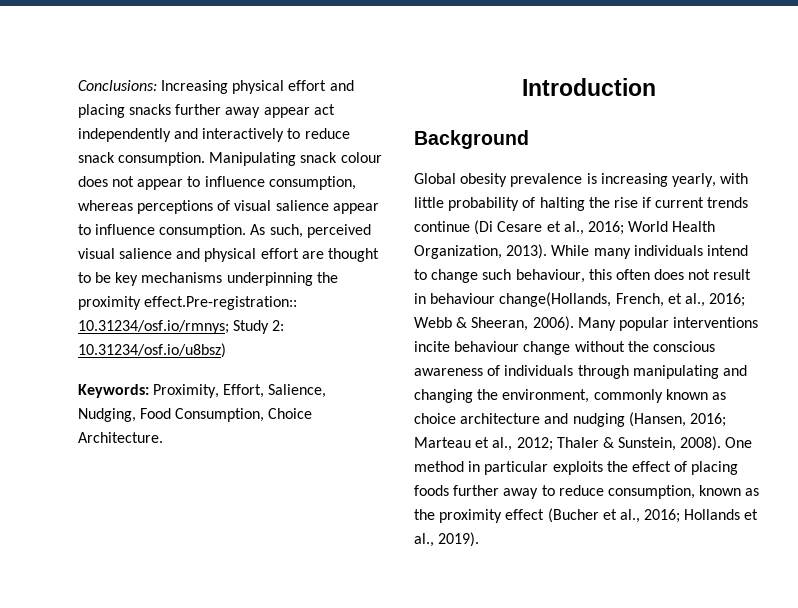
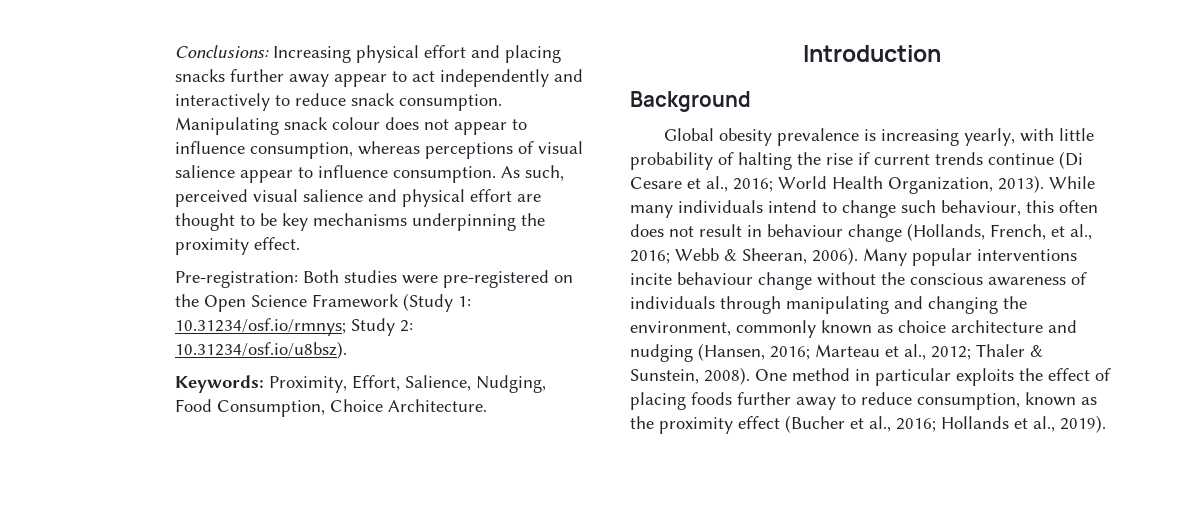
(310, 112) none -> [391,71,407,82] to
[143,296,297,310] effect.Pre-registration:: -> [253,237,300,250] [174,270,573,288] [174,293,471,312] effect. // Pre-registration: Both studies were pre-registered on the Open Science Framework (Study 1:
[77,343,226,358] 10.31234/osf.io/u8bsz) -> [174,341,347,359] 10.31234/osf.io/u8bsz).
[499,292,612,307] change(Hollands, -> [848,223,985,242] change (Hollands,

